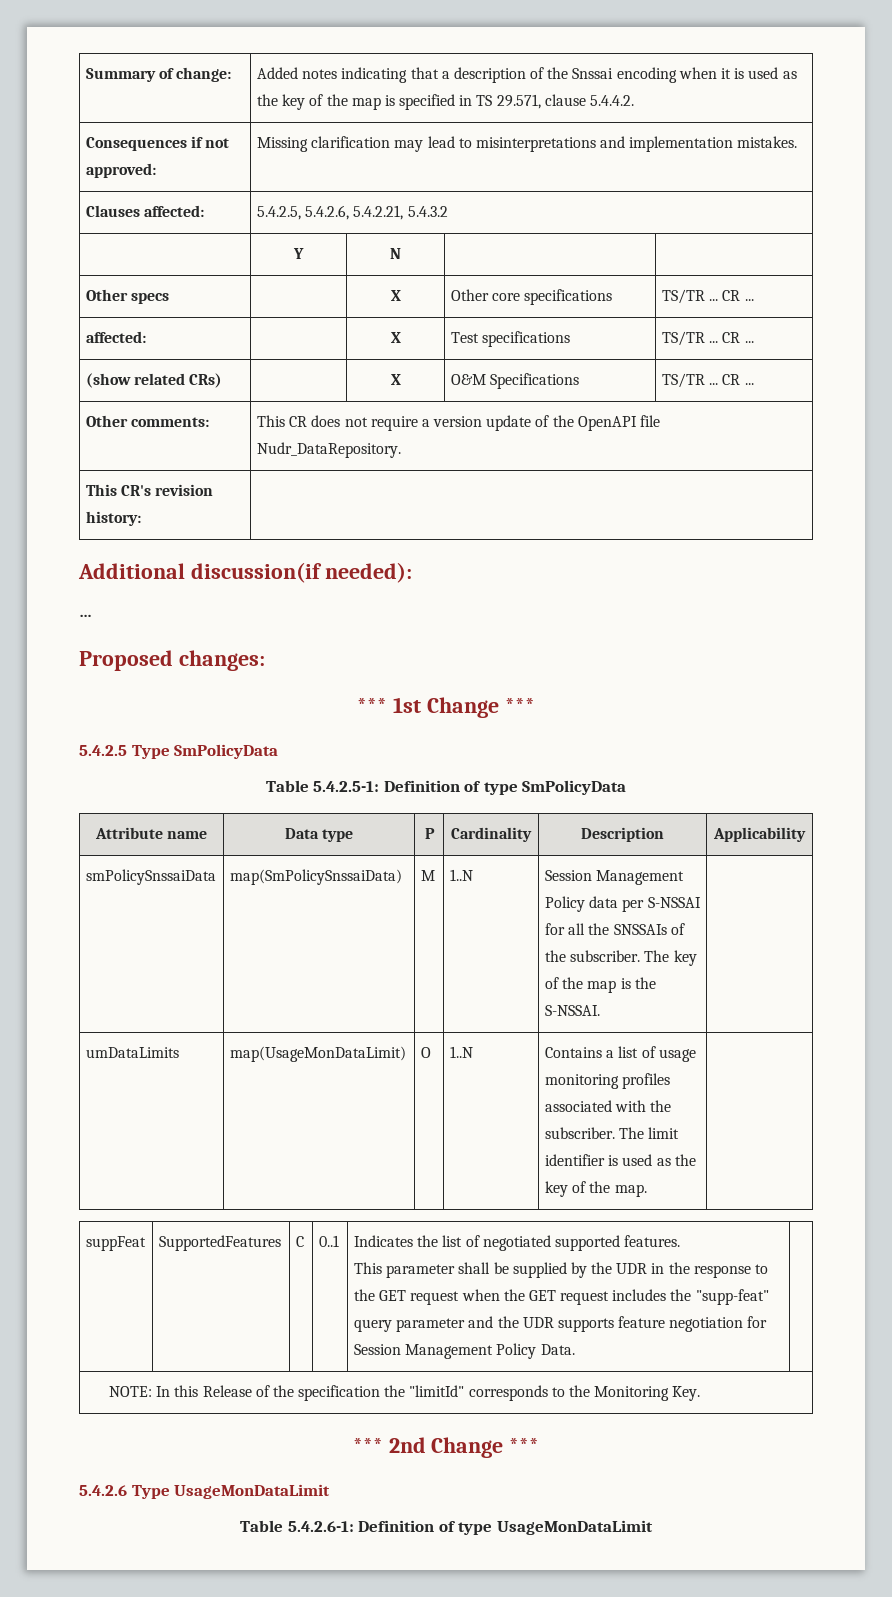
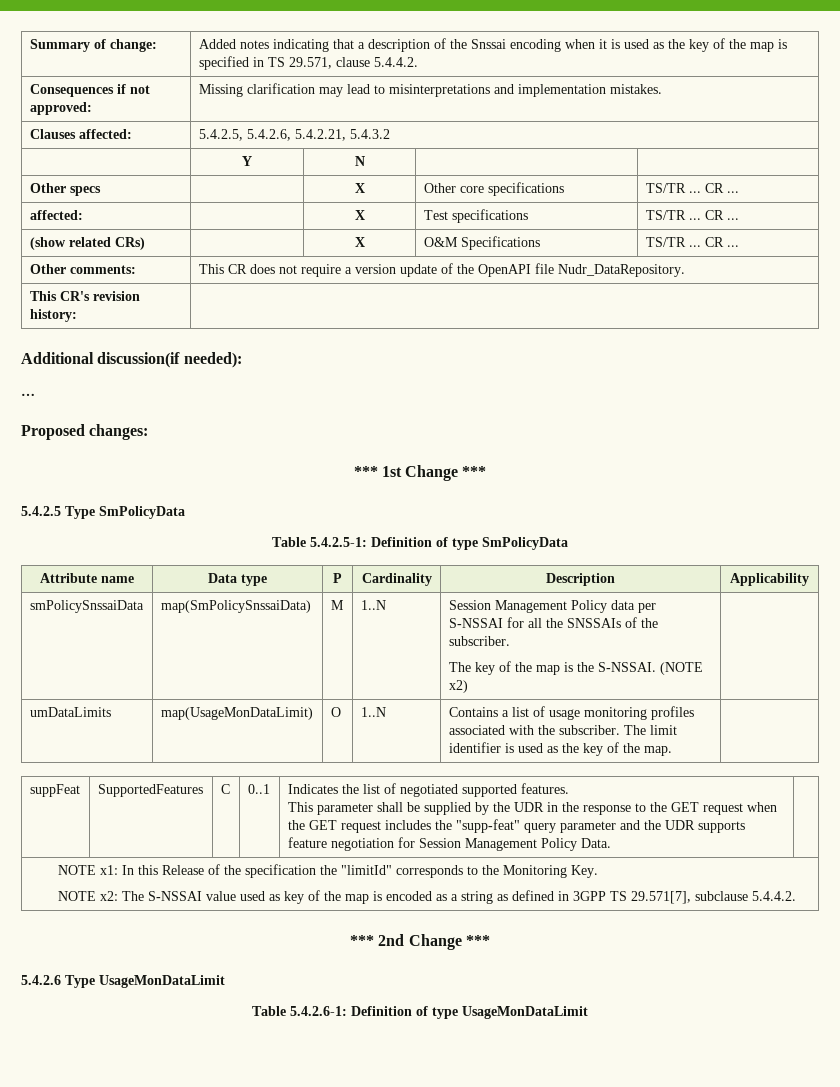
(641, 956) none -> (510, 641) //
(600, 1010) none -> [659,662,703,675] [448,680,468,693] (NOTE x2)
[108,1386,152,1397] NOTE: -> [58,865,119,875] NOTE x1:
(701, 1393) none -> [58,890,797,904] // NOTE x2: The S-NSSAI value used as key of the map is encoded as a string as defined in 3GPP TS 29.571[7], subclause 5.4.4.2.

